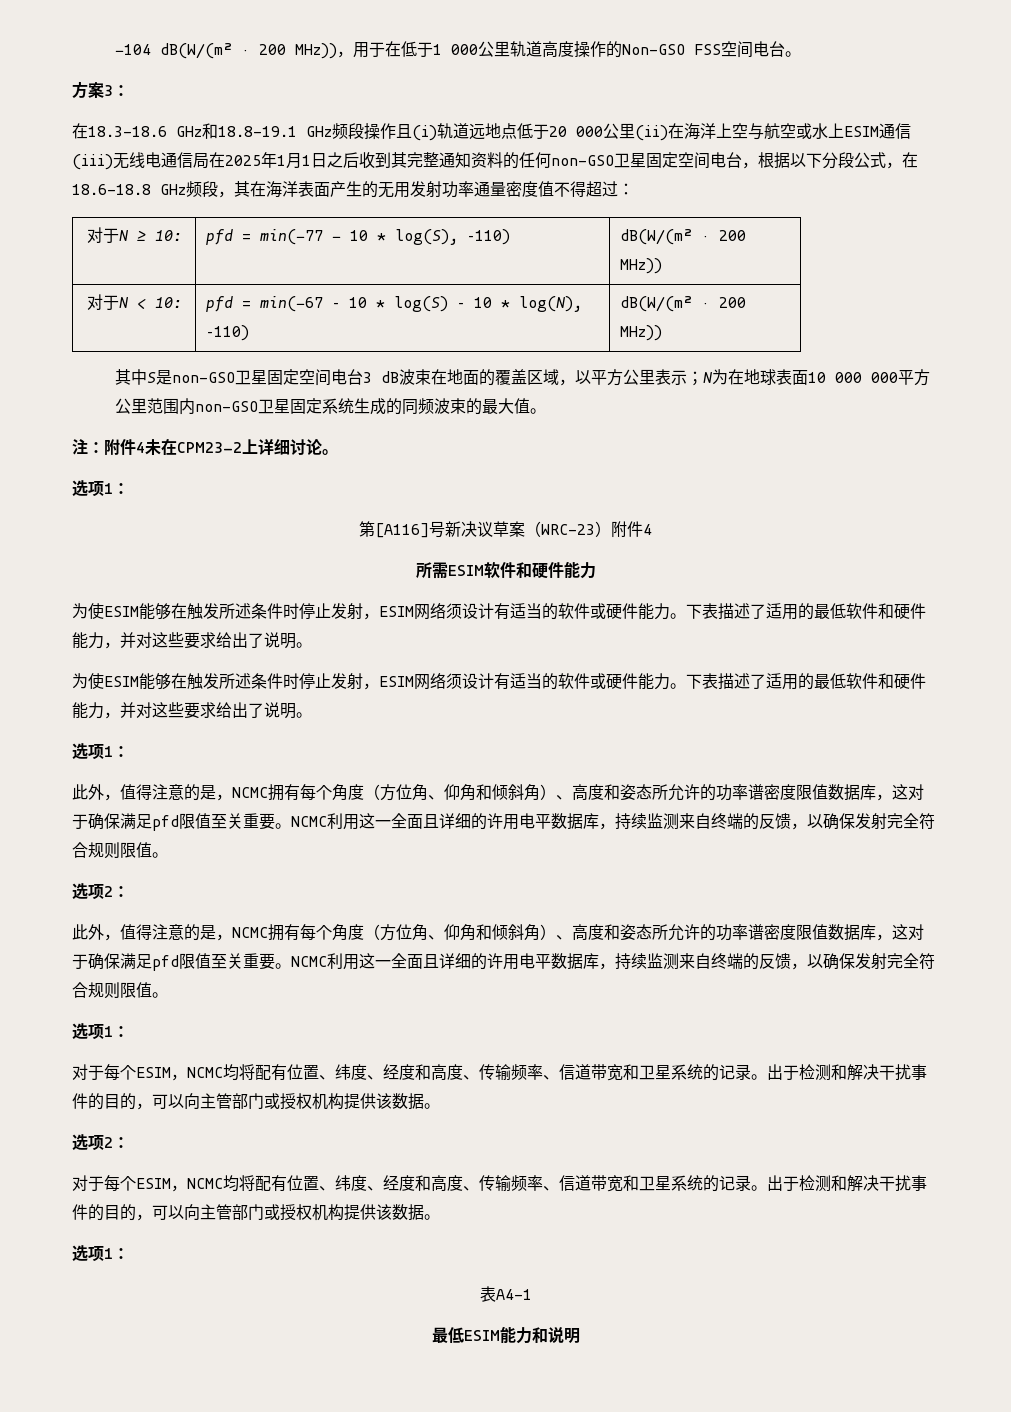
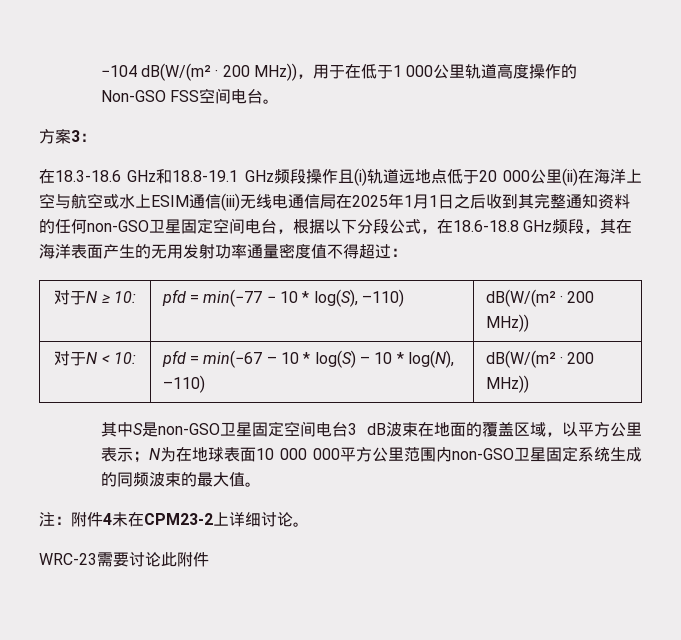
[72,480,129,497] [359,521,652,538] [415,561,596,579] [72,602,926,620] [72,632,312,649] [72,672,926,690] [72,702,312,719] [72,743,129,760] [72,784,924,801] [72,813,935,831] [72,842,168,859] [72,883,129,900] [72,924,924,941] [72,953,935,971] [72,982,168,999] [72,1023,129,1040] [72,1064,927,1081] [72,1093,440,1110] [72,1134,129,1151] [72,1175,927,1192] [72,1204,440,1221] [72,1245,129,1262] [479,1286,532,1302] [431,1326,580,1344] 选项1： // 第[A116]号新决议草案（WRC-23）附件4 // 所需ESIM软件和硬件能力 // 为使ESIM能够在触发所述条件时停止发射，ESIM网络须设计有适当的软件或硬件能力。下表描述了适用的最低软件和硬件能力，并对这些要求给出了说明。 // 为使ESIM能够在触发所述条件时停止发射，ESIM网络须设计有适当的软件或硬件能力。下表描述了适用的最低软件和硬件能力，并对这些要求给出了说明。 // 选项1： // 此外，值得注意的是，NCMC拥有每个角度（方位角、仰角和倾斜角）、高度和姿态所允许的功率谱密度限值数据库，这对于确保满足pfd限值至关重要。NCMC利用这一全面且详细的许用电平数据库，持续监测来自终端的反馈，以确保发射完全符合规则限值。 // 选项2： // 此外，值得注意的是，NCMC拥有每个角度（方位角、仰角和倾斜角）、高度和姿态所允许的功率谱密度限值数据库，这对于确保满足pfd限值至关重要。NCMC利用这一全面且详细的许用电平数据库，持续监测来自终端的反馈，以确保发射完全符合规则限值。 // 选项1： // 对于每个ESIM，NCMC均将配有位置、纬度、经度和高度、传输频率、信道带宽和卫星系统的记录。出于检测和解决干扰事件的目的，可以向主管部门或授权机构提供该数据。 // 选项2： // 对于每个ESIM，NCMC均将配有位置、纬度、经度和高度、传输频率、信道带宽和卫星系统的记录。出于检测和解决干扰事件的目的，可以向主管部门或授权机构提供该数据。 // 选项1： // 表A4-1 // 最低ESIM能力和说明 -> [39,552,209,567] WRC-23需要讨论此附件

